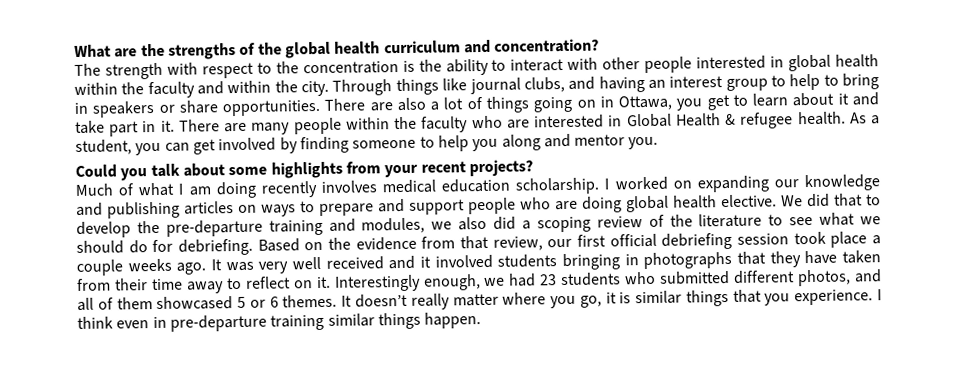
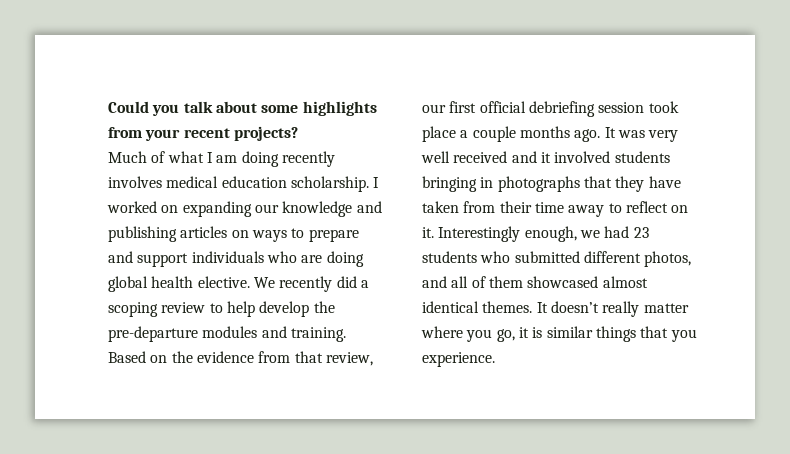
[74,38,600,60] [74,54,880,80] [74,73,880,99] [74,92,879,118] [75,111,880,137] [75,133,659,156] What are the strengths of the global health curriculum and concentration? // The strength with respect to the concentration is the ability to interact with other people interested in global health within the faculty and within the city. Through things like journal clubs, and having an interest group to help to bring in speakers or share opportunities. There are also a lot of things going on in Ottawa, you get to learn about it and take part in it. There are many people within the faculty who are interested in Global Health & refugee health. As a student, you can get involved by finding someone to help you along and mentor you. // -> (108, 107) none
[468,197,516,215] people -> [191,251,264,263] individuals
[807,193,881,208] [76,212,882,238] [76,238,253,256] did that to develop the pre-departure training and modules, we also did a scoping review of the literature to see what we should do for debriefing. -> [279,276,369,292] [108,301,335,317] [108,326,346,342] recently did a scoping review to help develop the pre-departure modules and training.
[127,258,172,272] weeks -> [519,126,570,138] months
[237,296,279,308] 5 or 6 -> [602,276,648,288] [422,301,479,313] almost identical
[876,289,882,301] [77,312,482,332] I think even in pre-departure training similar things happen. -> (495, 359) none

